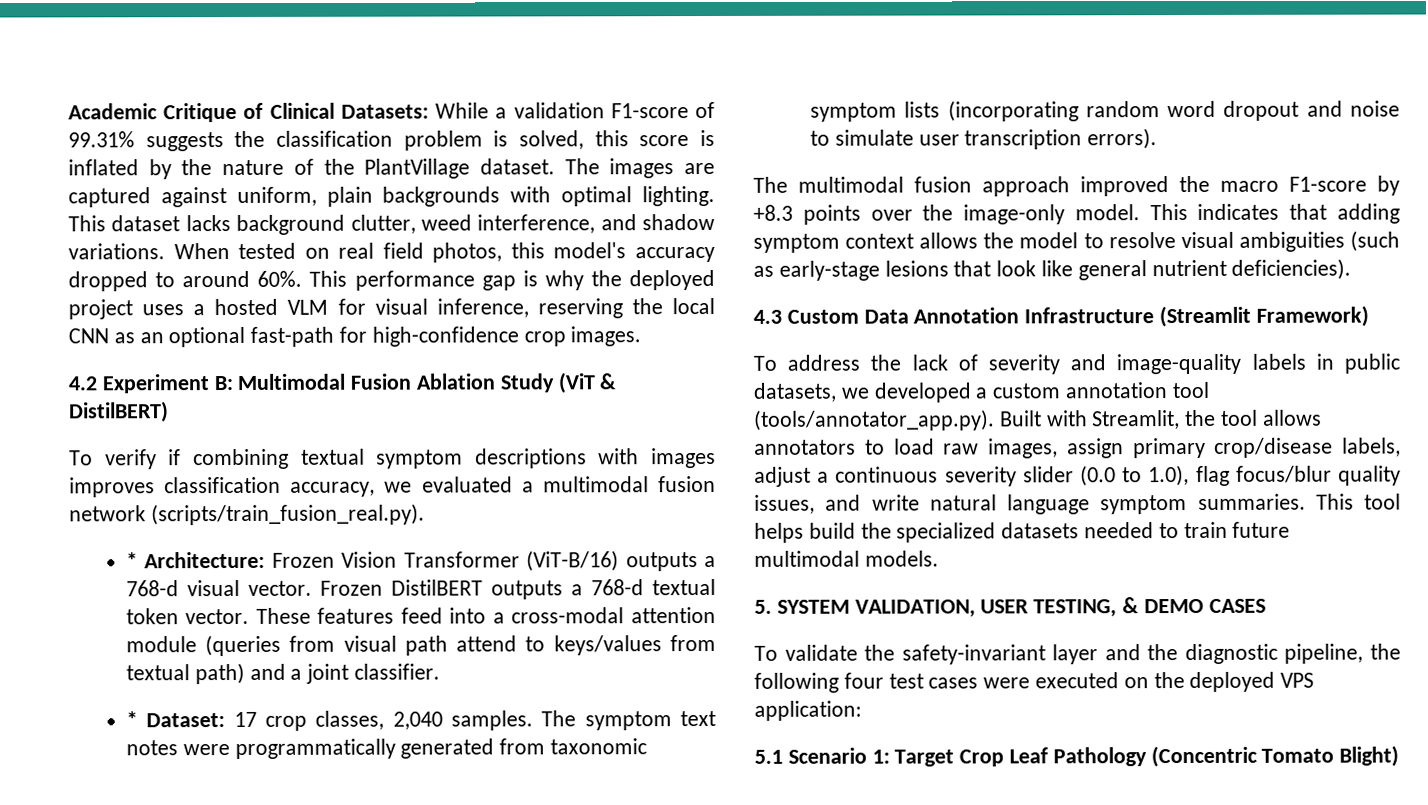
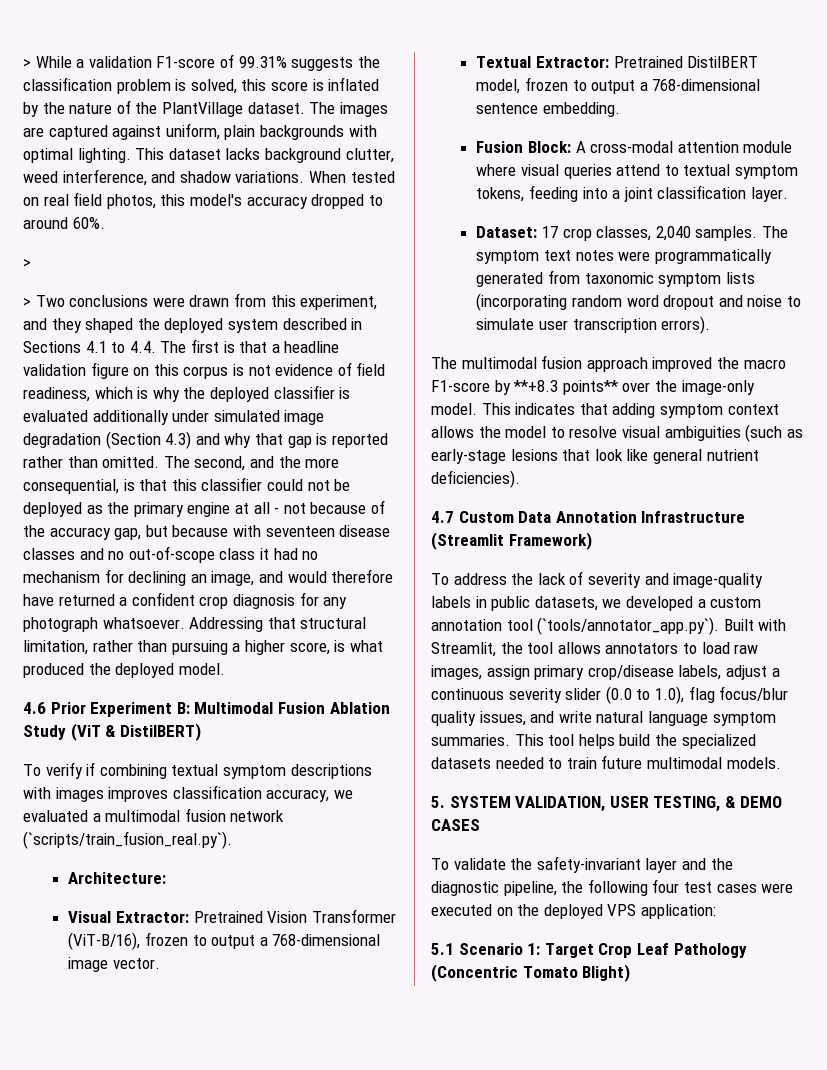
[68,102,429,123] Academic Critique of Clinical Datasets: -> [23,59,31,68] >
[309,269,716,291] [68,297,716,320] [68,326,642,348] [68,376,97,391] This performance gap is why the deployed project uses a hosted VLM for visual inference, reserving the local CNN as an optional fast-path for high-confidence crop images. // 4.2 -> [23,259,31,268] [23,293,378,310] [23,318,363,333] [23,339,340,353] [23,362,386,379] [23,385,351,402] [23,410,325,425] [23,431,388,449] [23,456,340,471] [23,477,351,494] [23,500,385,517] [23,525,391,540] [23,546,319,563] [23,569,394,586] [23,592,348,609] [23,617,367,632] [23,640,383,655] [23,663,225,678] [23,702,86,714] // > // > Two conclusions were drawn from this experiment, and they shaped the deployed system described in Sections 4.1 to 4.4. The first is that a headline validation figure on this corpus is not evidence of field readiness, which is why the deployed classifier is evaluated additionally under simulated image degradation (Section 4.3) and why that gap is reported rather than omitted. The second, and the more consequential, is that this classifier could not be deployed as the primary engine at all - not because of the accuracy gap, but because with seventeen disease classes and no out-of-scope class it had no mechanism for declining an image, and would therefore have returned a confident crop diagnosis for any photograph whatsoever. Addressing that structural limitation, rather than pursuing a higher score, is what produced the deployed model. // 4.6 Prior
[150,503,425,526] [125,552,138,569] (scripts/train_fusion_real.py). // * -> [23,831,232,849] (`scripts/train_fusion_real.py`). //
[271,550,716,572] [125,578,716,600] [125,606,716,625] [125,634,716,657] [125,662,440,685] [125,711,138,728] Frozen Vision Transformer (ViT-B/16) outputs a 768-d visual vector. Frozen DistilBERT outputs a 768-d textual token vector. These features feed into a cross-modal attention module (queries from visual path attend to keys/values from textual path) and a joint classifier. // * -> [68,909,396,923] [68,932,381,950] [68,957,160,972] [476,56,759,68] [476,77,761,94] [476,102,620,117] [476,141,793,153] [476,164,798,179] [476,185,788,202] // Visual Extractor: Pretrained Vision Transformer (ViT-B/16), frozen to output a 768-dimensional image vector. // Textual Extractor: Pretrained DistilBERT model, frozen to output a 768-dimensional sentence embedding. // Fusion Block: A cross-modal attention module where visual queries attend to textual symptom tokens, feeding into a joint classification layer. //
[753,204,861,225] +8.3 points -> [513,380,618,395] **+8.3 points**
[753,309,782,324] 4.3 -> [431,511,454,523] 4.7
[754,409,995,431] (tools/annotator_app.py). -> [537,617,720,635] (`tools/annotator_app.py`).

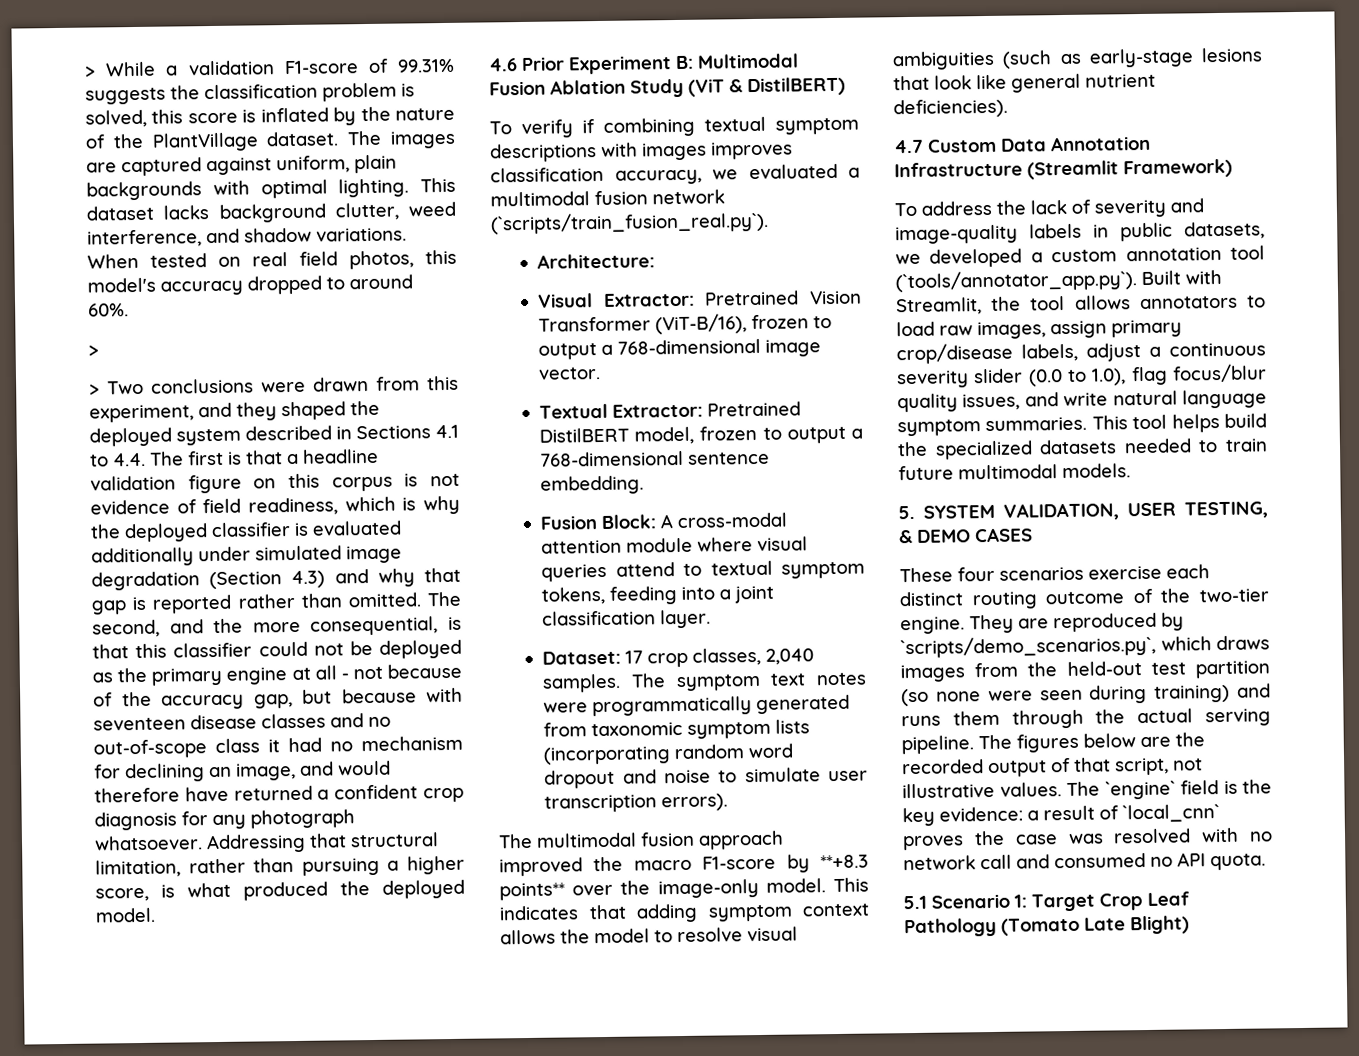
[431,856,733,873] [431,879,794,896] [431,904,716,919] To validate the safety-invariant layer and the diagnostic pipeline, the following four test cases were executed on the deployed VPS application: -> [899,564,1210,583] [899,588,1269,610] [900,612,1184,635] [900,634,1270,659] [900,660,1270,683] [901,683,1271,707] [901,708,1271,729] [901,732,1205,755] [902,757,1203,778] [902,779,1272,800] [902,804,1220,827] [902,827,1273,851] [903,852,1266,871] These four scenarios exercise each distinct routing outcome of the two-tier engine. They are reproduced by `scripts/demo_scenarios.py`, which draws images from the held-out test partition (so none were seen during training) and runs them through the actual serving pipeline. The figures below are the recorded output of that script, not illustrative values. The `engine` field is the key evidence: a result of `local_cnn` proves the case was resolved with no network call and consumed no API quota.
[431,964,578,982] (Concentric Tomato -> [1001,917,1126,936] (Tomato Late

